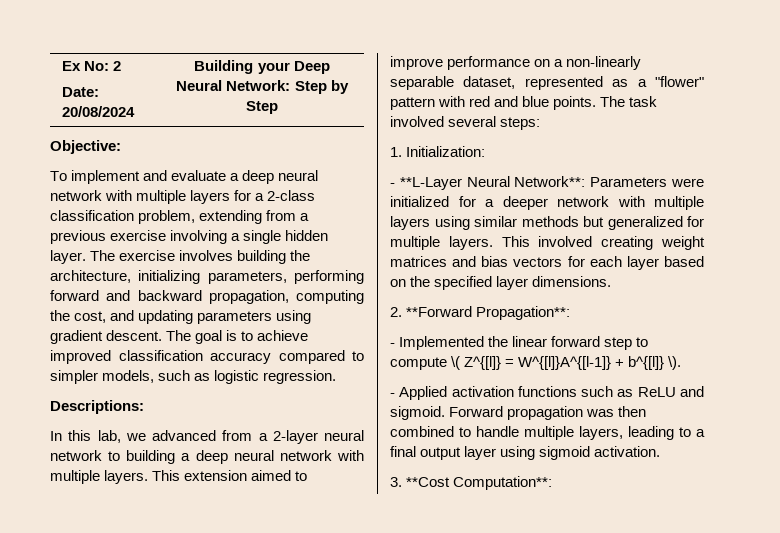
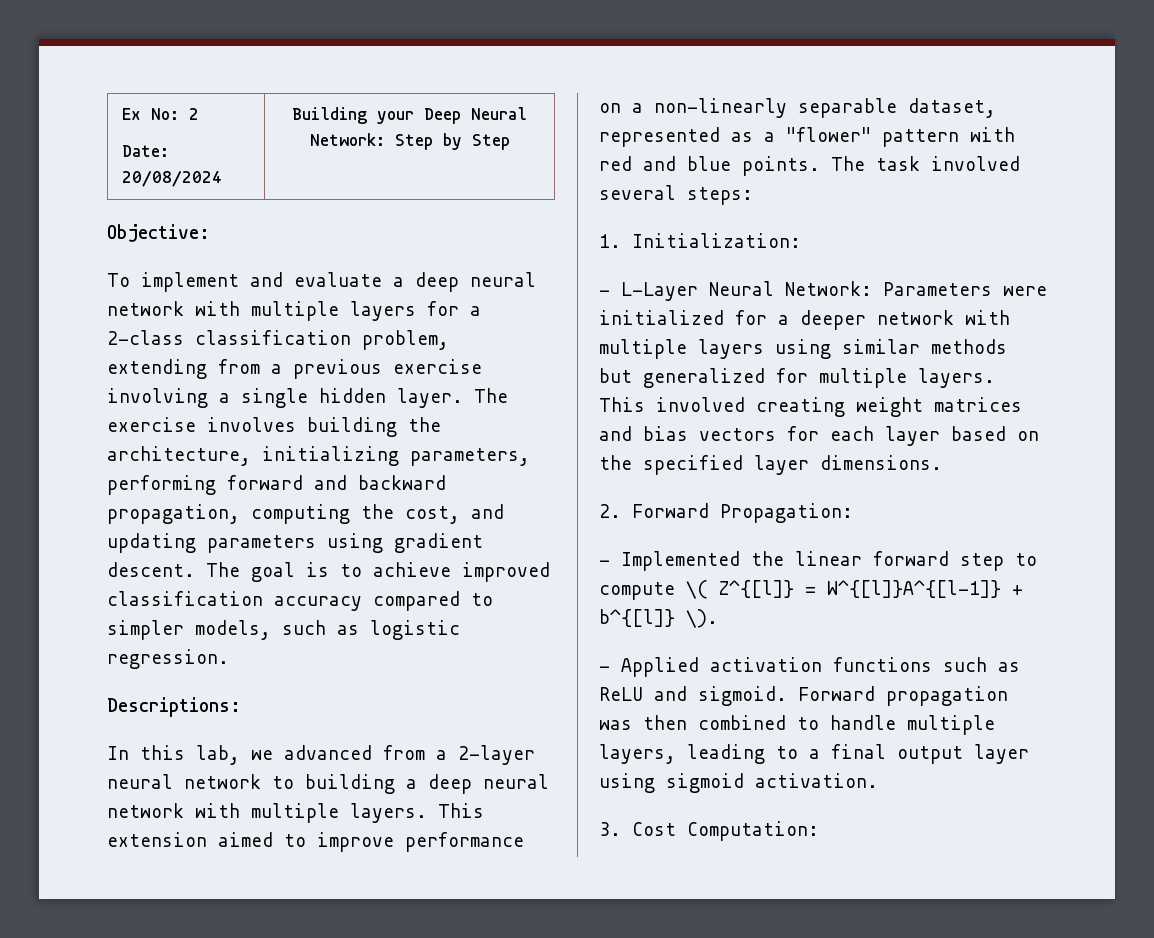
[399,176,586,190] **L-Layer Neural Network**: -> [621,281,872,301] L-Layer Neural Network:
[406,306,571,320] **Forward Propagation**: -> [632,503,853,523] Forward Propagation:
[406,476,553,490] **Cost Computation**: -> [632,821,819,841] Cost Computation:

